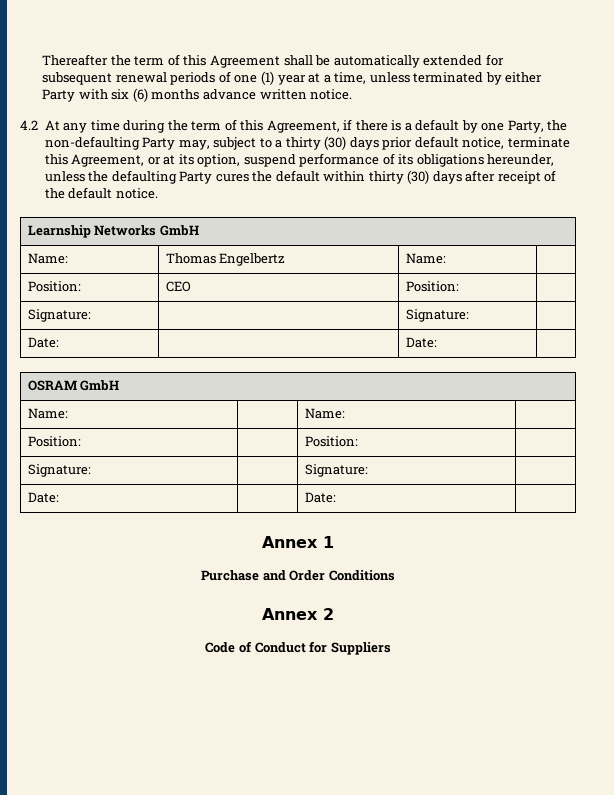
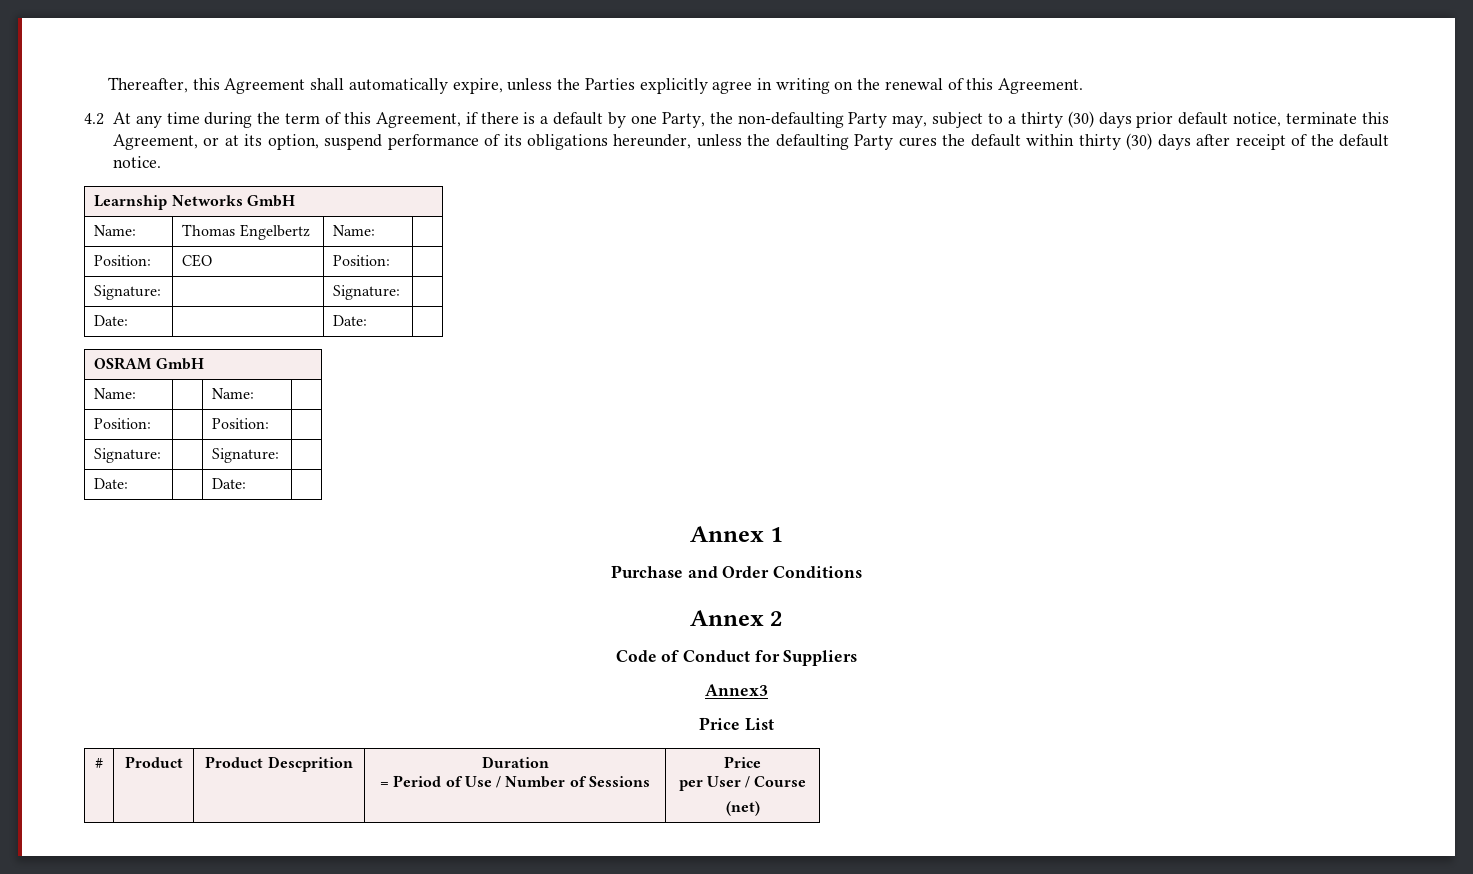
[42,54,504,68] [42,71,543,85] [42,88,353,102] Thereafter the term of this Agreement shall be automatically extended for subsequent renewal periods of one (1) year at a time, unless terminated by either Party with six (6) months advance written notice. -> [107,77,1084,94] Thereafter, this Agreement shall automatically expire, unless the Parties explicitly agree in writing on the renewal of this Agreement.
(391, 648) none -> [705,684,768,696] [699,717,774,731] [95,758,103,768] [124,756,183,768] [205,756,353,772] [481,756,549,768] [379,775,651,788] [724,756,761,768] [678,776,807,791] [725,801,760,816] // Annex3 // Price List // # | Product | Product Descprition | Duration // = Period of Use / Number of Sessions | Price // per User / Course // (net)

